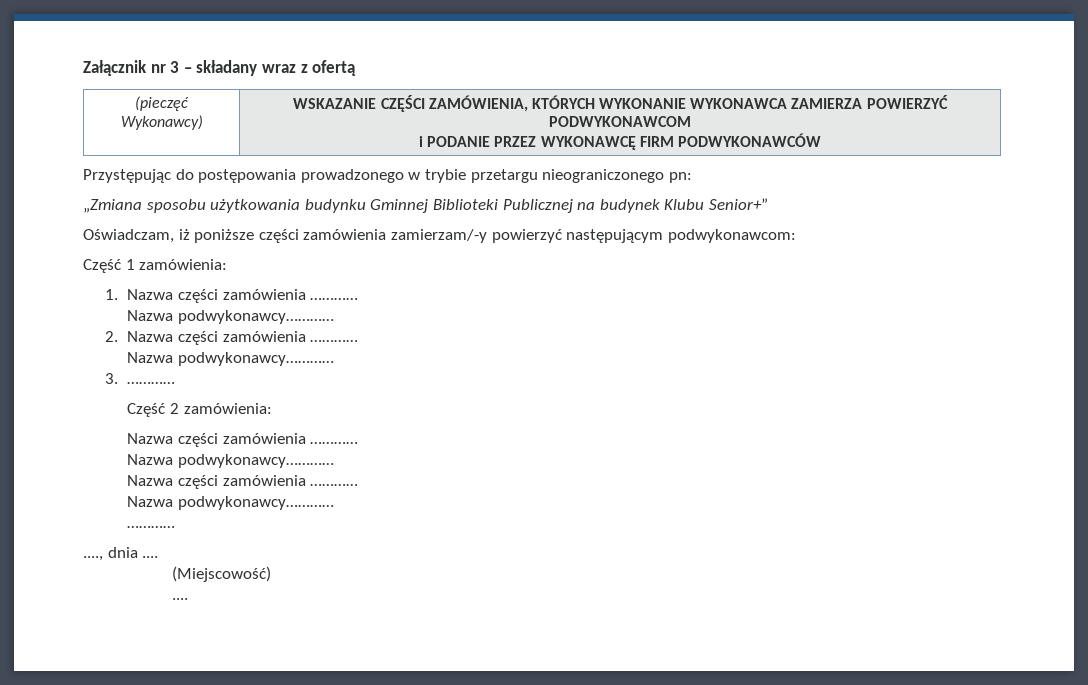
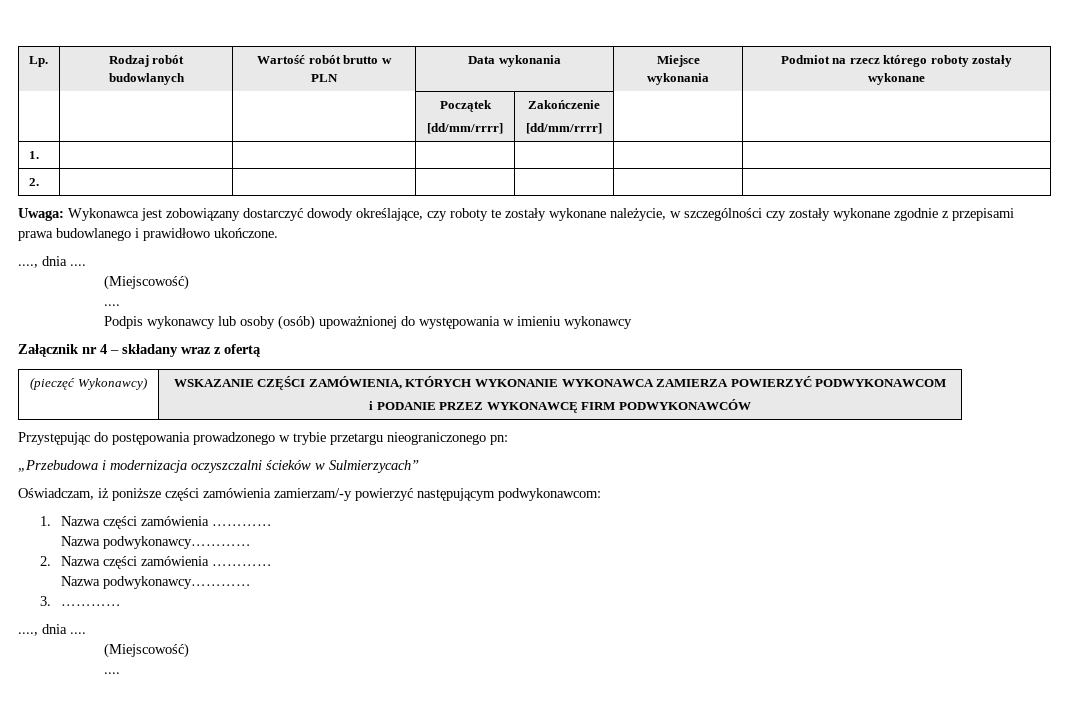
(83, 68) none -> [28,56,48,67] [108,55,185,67] [108,73,185,85] [257,55,392,64] [311,74,338,82] [468,55,561,67] [656,55,700,67] [647,73,709,85] [780,55,1013,67] [868,73,925,85] [439,100,492,112] [427,123,503,134] [528,100,600,109] [526,123,602,134] [28,151,39,159] [28,178,39,186] [18,208,1014,221] [18,228,278,241] [18,256,86,268] [103,275,189,290] [103,304,120,306] [103,315,632,330] Lp. | Rodzaj robót budowlanych | Wartość robót brutto w PLN | Data wykonania | Miejsce wykonania | Podmiot na rzecz którego roboty zostały wykonane // | | | Początek // [dd/mm/rrrr] | Zakończenie // [dd/mm/rrrr] | | // 1. | | | | | | // 2. | | | | | | // Uwaga: Wykonawca jest zobowiązany dostarczyć dowody określające, czy roboty te zostały wykonane należycie, w szczególności czy zostały wykonane zgodnie z przepisami prawa budowlanego i prawidłowo ukończone. // ...., dnia .... // (Miejscowość) // .... // Podpis wykonawcy lub osoby (osób) upoważnionej do występowania w imieniu wykonawcy //
[170,61,180,73] 3 -> [100,344,107,354] 4
[83,198,768,213] „Zmiana sposobu użytkowania budynku Gminnej Biblioteki Publicznej na budynek Klubu Senior+” -> [18,460,419,473] „Przebudowa i modernizacja oczyszczalni ścieków w Sulmierzycach”
[83,259,228,273] // Część 1 zamówienia: -> (601, 494) none
[127,403,272,417] [127,433,359,447] [127,454,335,468] [127,475,359,489] [127,496,335,510] [127,526,176,528] // Część 2 zamówienia: // Nazwa części zamówienia ………… // Nazwa podwykonawcy………… // Nazwa części zamówienia ………… // Nazwa podwykonawcy………… // ………… -> (121, 605) none

